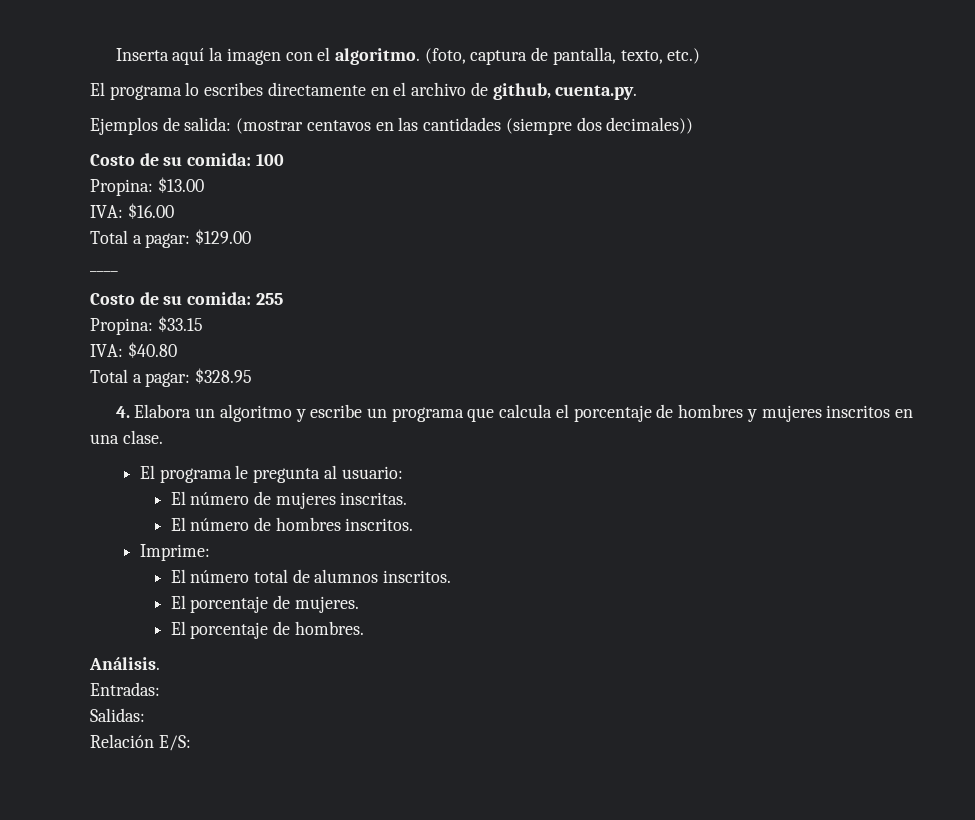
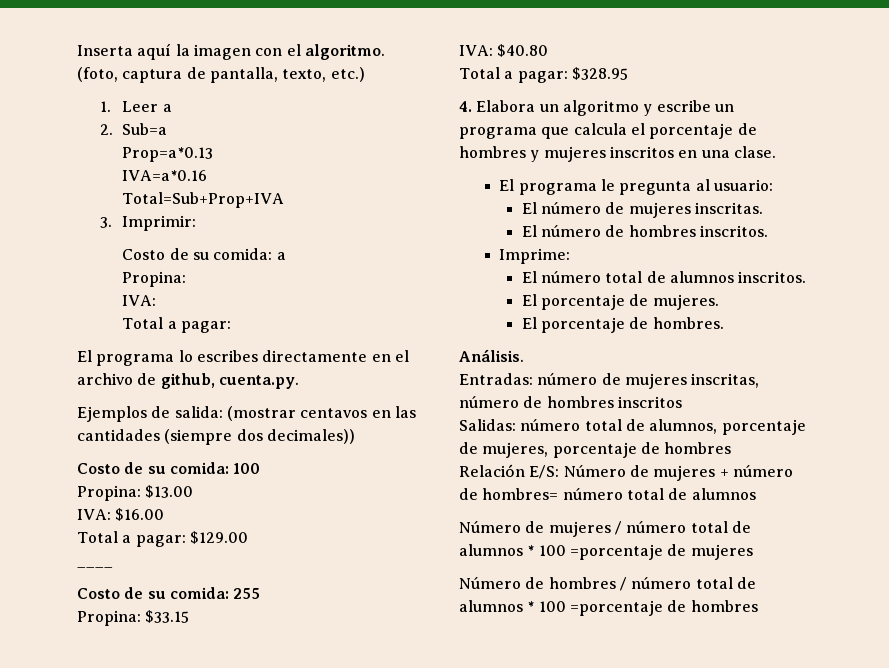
(701, 56) none -> [99,101,172,112] [99,123,168,135] [122,147,214,162] [122,170,208,181] [122,192,285,208] [99,215,197,231] [122,248,286,260] [122,271,187,287] [122,295,157,306] [122,317,231,333] // 1. Leer a // 2. Sub=a // Prop=a*0.13 // IVA=a*0.16 // Total=Sub+Prop+IVA // 3. Imprimir: // Costo de su comida: a // Propina: // IVA: // Total a pagar:
[90,708,145,722] [90,734,191,751] // Salidas: // Relación E/S: -> [537,373,760,389] [459,396,682,408] [459,419,806,435] [459,442,732,458] [459,464,793,481] [459,488,756,500] [459,521,751,537] [459,544,753,560] [459,577,756,591] [459,600,758,616] número de mujeres inscritas, número de hombres inscritos // Salidas: número total de alumnos, porcentaje de mujeres, porcentaje de hombres // Relación E/S: Número de mujeres + número de hombres= número total de alumnos // Número de mujeres / número total de alumnos * 100 =porcentaje de mujeres // Número de hombres / número total de alumnos * 100 =porcentaje de hombres

